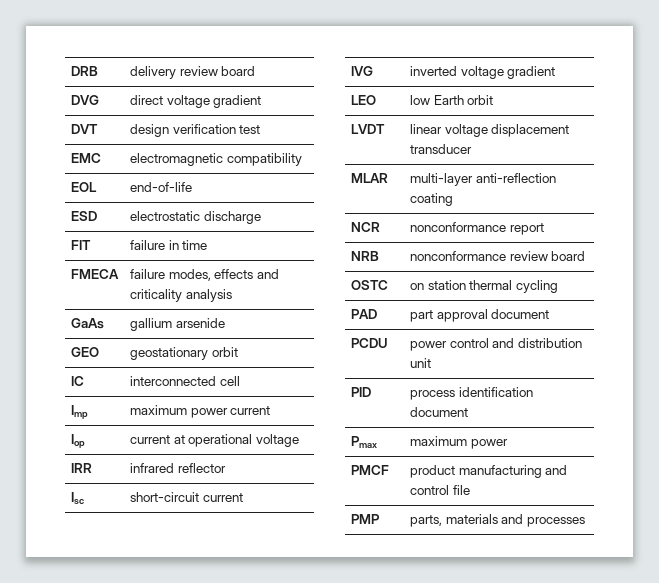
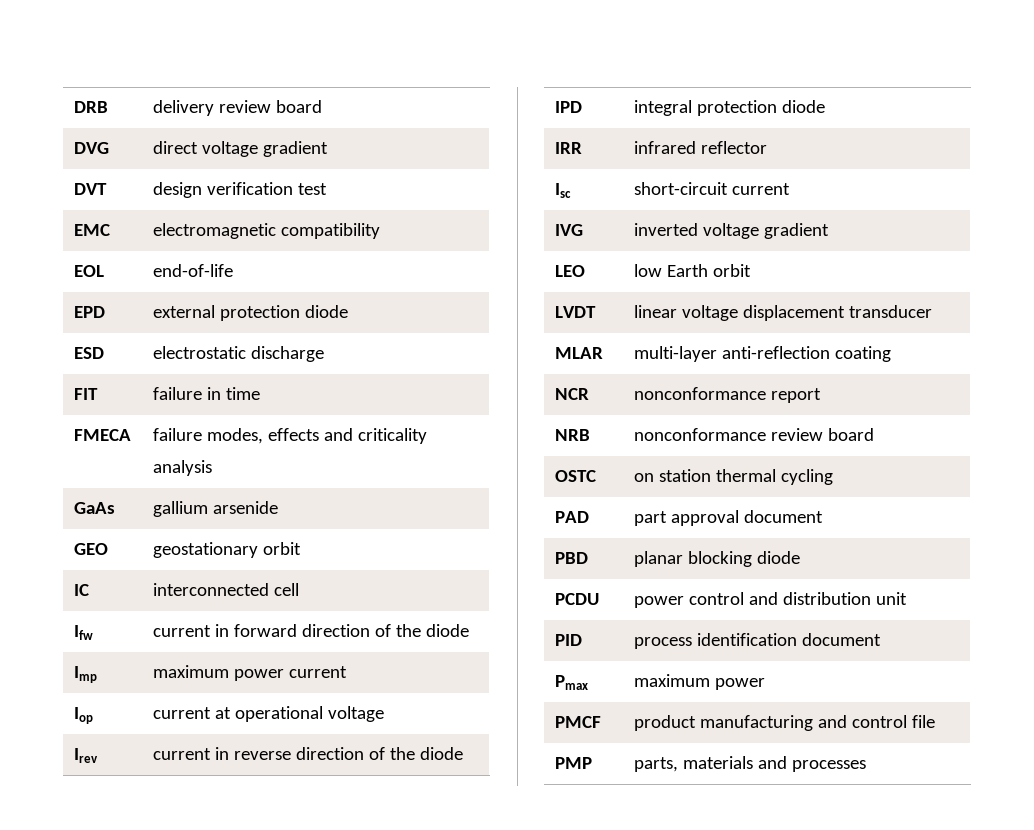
(192, 187) none -> [73,306,105,318] [152,305,348,321] // EPD | external protection diode
(240, 381) none -> [73,625,93,640] [152,624,469,637] // Ifw | current in forward direction of the diode
(299, 440) none -> [73,748,98,763] [152,747,463,760] [554,101,582,113] [633,100,825,116] // Irev | current in reverse direction of the diode // IPD | integral protection diode
(550, 314) none -> [554,552,588,564] [633,551,800,567] // PBD | planar blocking diode

